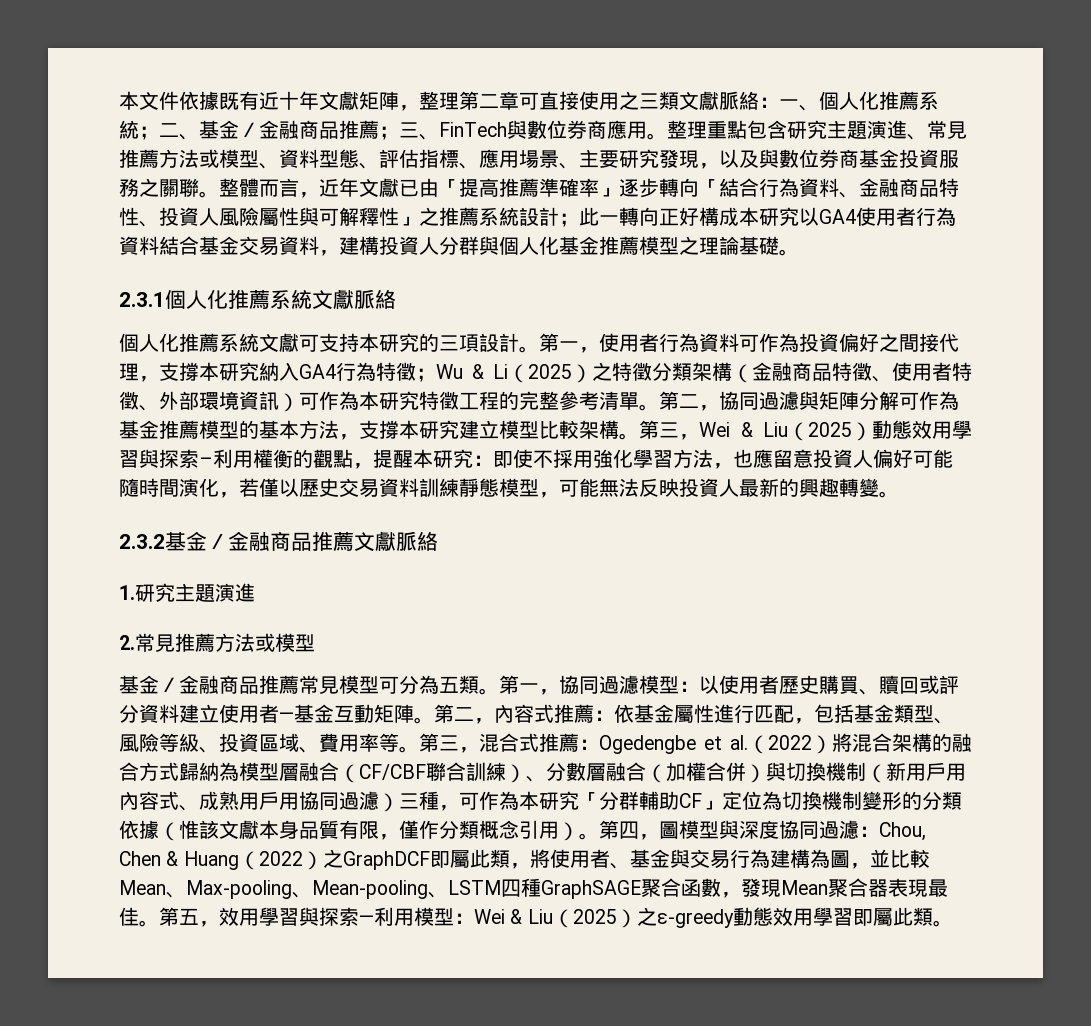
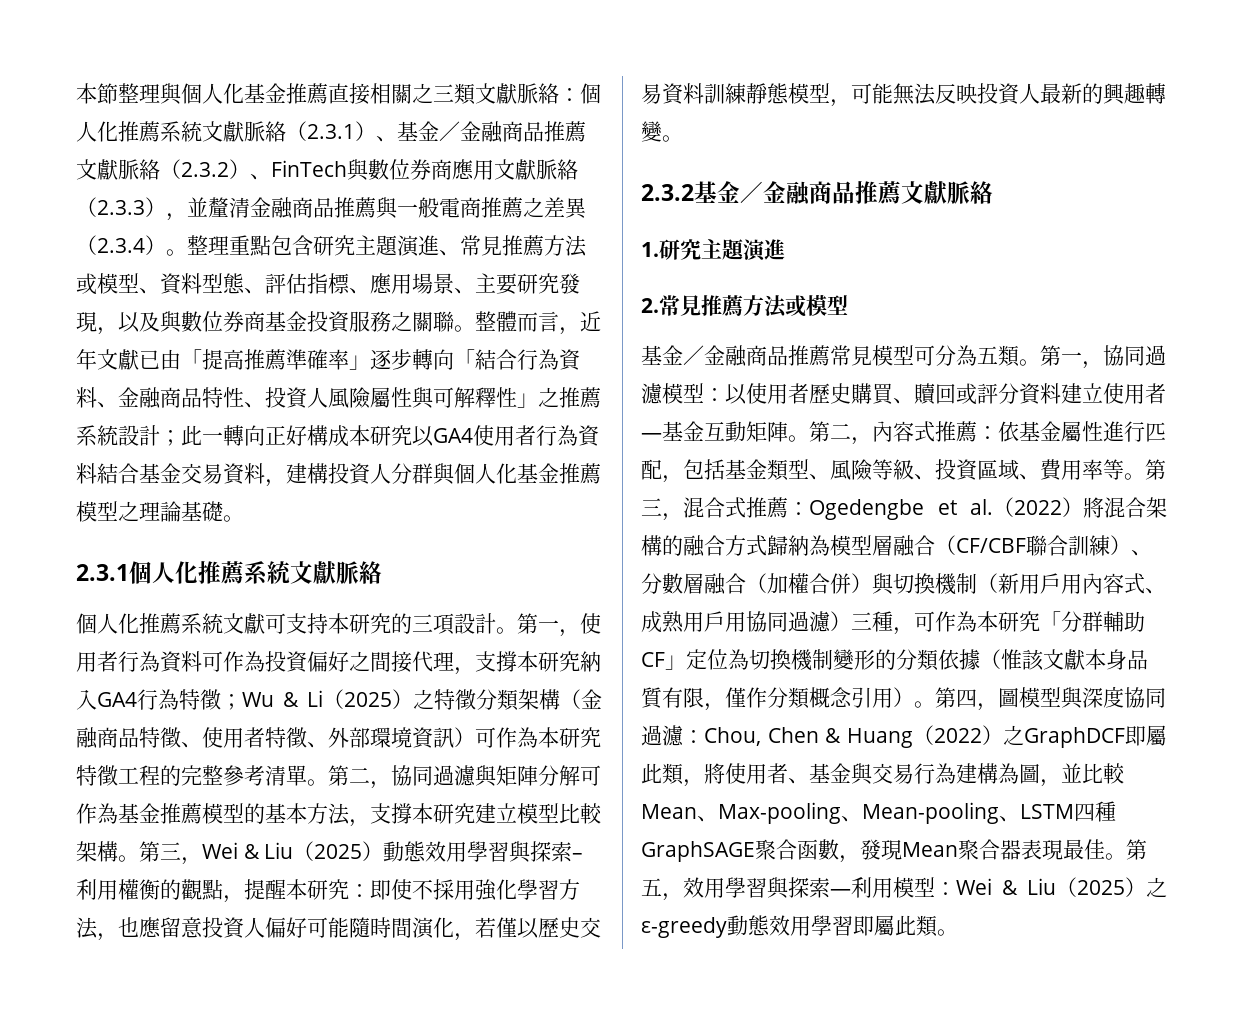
[119,91,619,111] 本文件依據既有近十年文獻矩陣，整理第二章可直接使用 -> [76,83,412,105] 本節整理與個人化基金推薦直接相關
[779,91,939,111] [119,120,179,140] 一、個人化推薦系統；二 -> [580,83,601,104] [76,121,376,142] 個人化推薦系統文獻脈絡（2.3.1）
[379,122,419,140] ；三 -> [76,159,250,180] 文獻脈絡（2.3.2）
(647, 130) none -> [493,159,578,180] [76,197,587,221] [76,235,166,255] 文獻脈絡（2.3.3），並釐清金融商品推薦與一般電商推薦之差異（2.3.4）

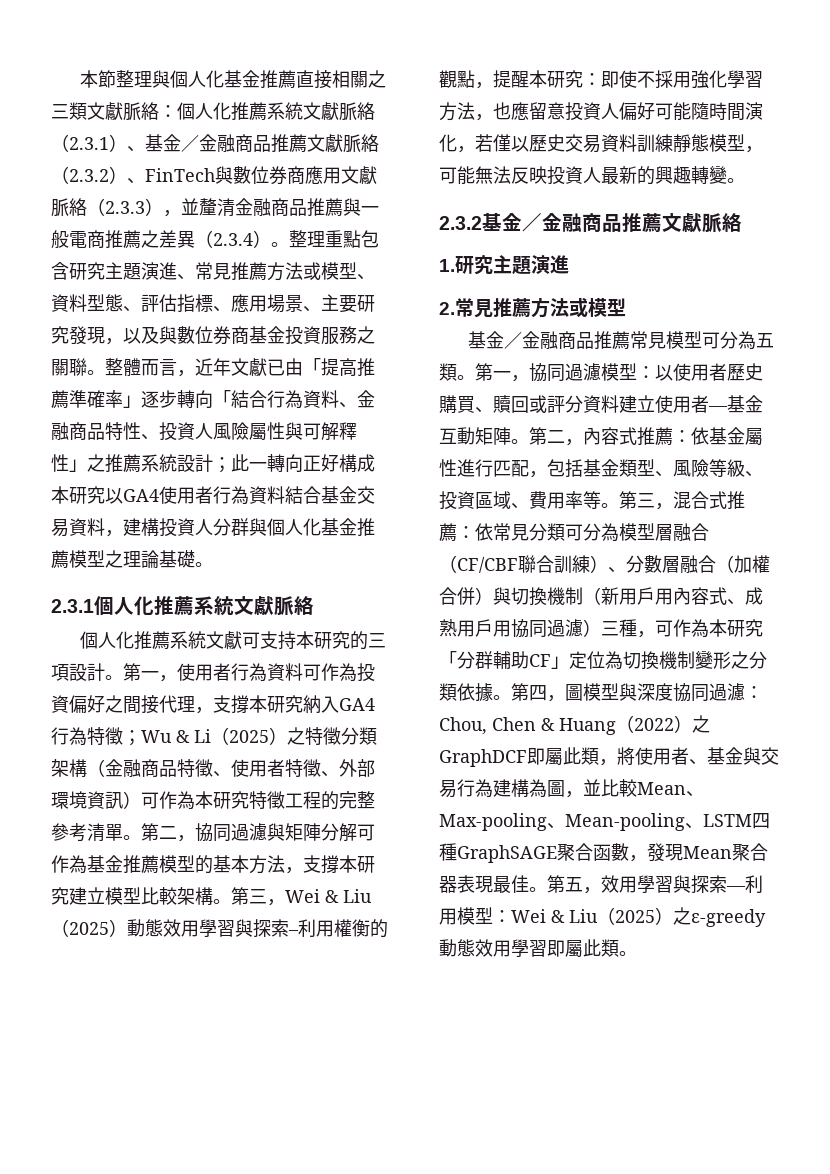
[809,497,1167,520] [641,535,809,557] Ogedengbe et al.（2022）將混合架構的融合方式歸納 -> [475,523,601,541] 依常見分類可分
[875,649,896,670] 的 -> [731,651,749,669] 之
[980,649,1148,671] [641,687,914,711] （惟該文獻本身品質有限，僅作分類概念引用） -> (493, 692) none

